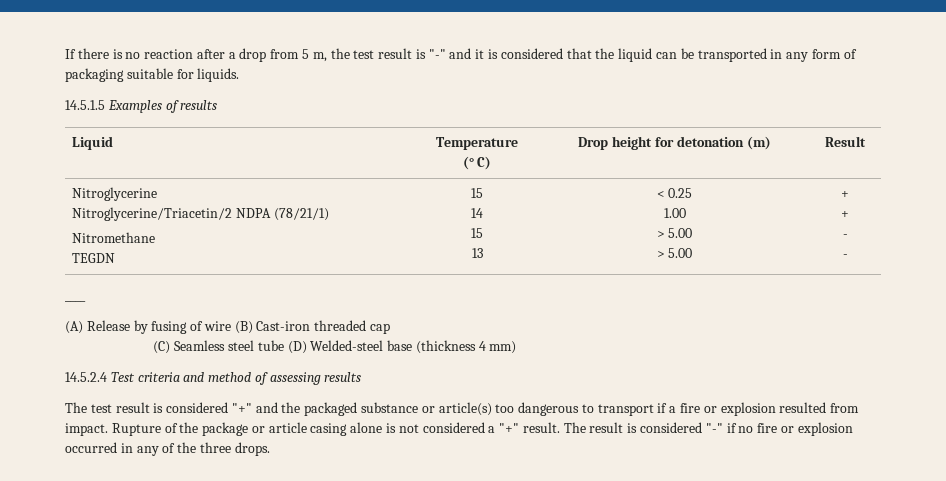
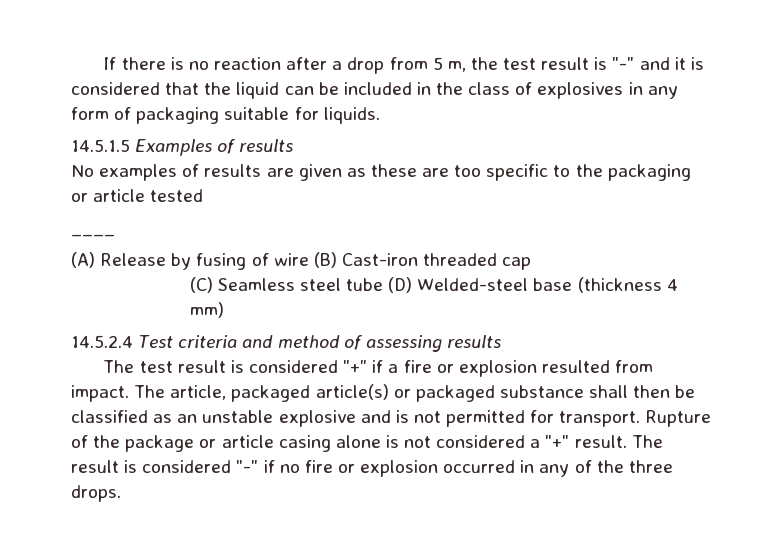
[697,48,767,62] transported -> [343,82,624,99] included in the class of explosives
[72,136,114,150] [436,137,518,150] [462,156,492,170] [578,136,771,150] [824,136,866,147] [72,187,158,201] [72,207,329,221] [72,232,156,243] [72,253,116,263] [471,188,483,198] [471,208,483,218] [471,228,483,238] [471,248,483,258] [656,188,693,198] [663,208,686,218] [656,228,693,238] [656,248,693,258] [840,191,849,198] [840,211,849,218] [842,234,848,238] [842,254,848,258] // Liquid | Temperature // (° C) | Drop height for detonation (m) | Result // Nitroglycerine // Nitroglycerine/Triacetin/2 NDPA (78/21/1) // Nitromethane // TEGDN | 15 // 14 // 15 // 13 | < 0.25 // 1.00 // > 5.00 // > 5.00 | + // + // - // - -> [71,164,691,181] [71,189,204,202] // No examples of results are given as these are too specific to the packaging or article tested
[255,402,654,416] and the packaged substance or article(s) too dangerous to transport -> (368, 366) none
(108, 429) none -> [134,384,696,402] [71,410,641,427] The article, packaged article(s) or packaged substance shall then be classified as an unstable explosive and is not permitted for transport.

